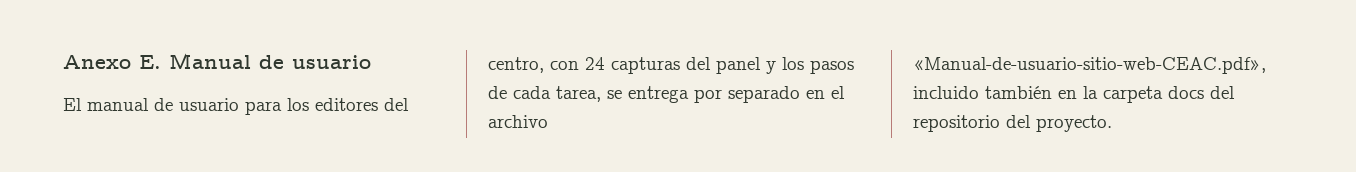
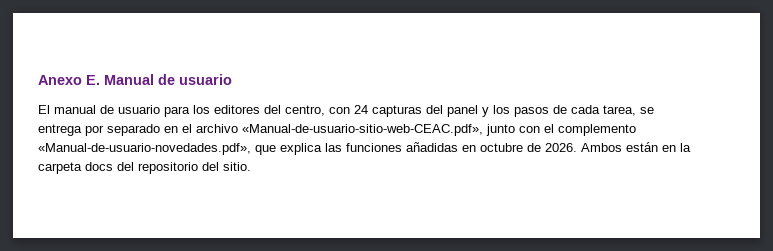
[913,86,1052,99] incluido también -> [486,124,636,136] [38,142,658,155] junto con el complemento «Manual-de-usuario-novedades.pdf», que explica las funciones añadidas en octubre de 2026. Ambos están
[1036,115,1112,132] proyecto. -> [223,162,251,171] sitio.

